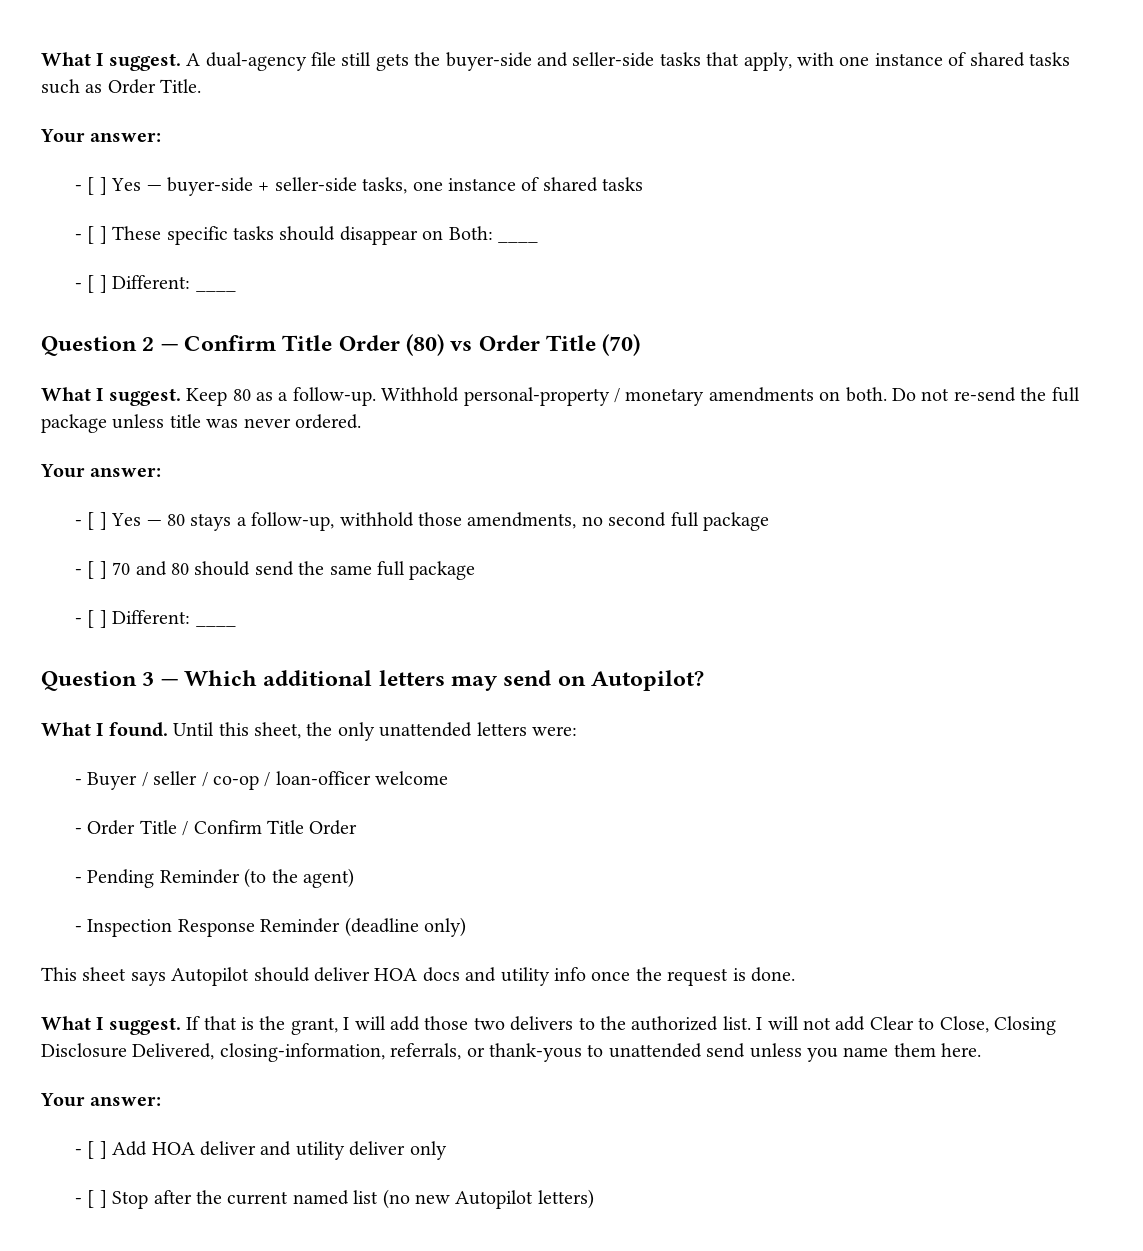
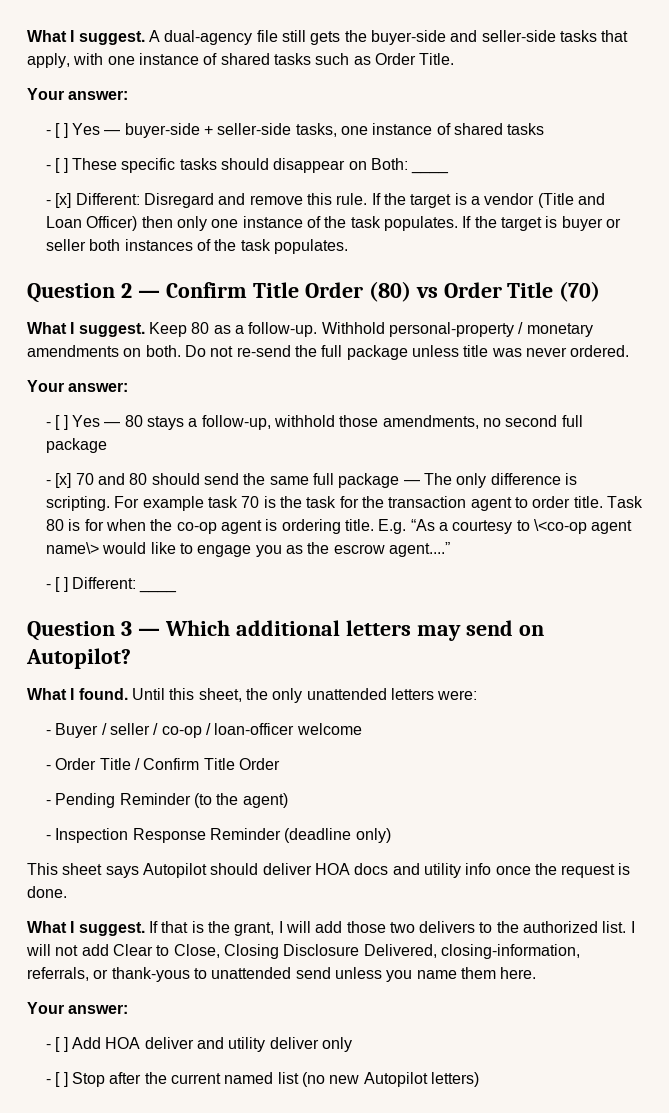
[87,275,191,293] [195,289,236,292] [ ] Different: ____ -> [55,193,605,208] [46,216,621,231] [46,239,349,254] [x] Different: Disregard and remove this rule. If the target is a vendor (Title and Loan Officer) then only one instance of the task populates. If the target is buyer or seller both instances of the task populates.
[87,561,107,579] [ ] -> [55,473,72,488] [x]
(476, 570) none -> [403,473,577,488] [46,496,643,511] [46,519,633,534] [46,542,451,557] — The only difference is scripting. For example task 70 is the task for the transaction agent to order title. Task 80 is for when the co-op agent is ordering title. E.g. “As a courtesy to \<co-op agent name\> would like to engage you as the escrow agent....”

